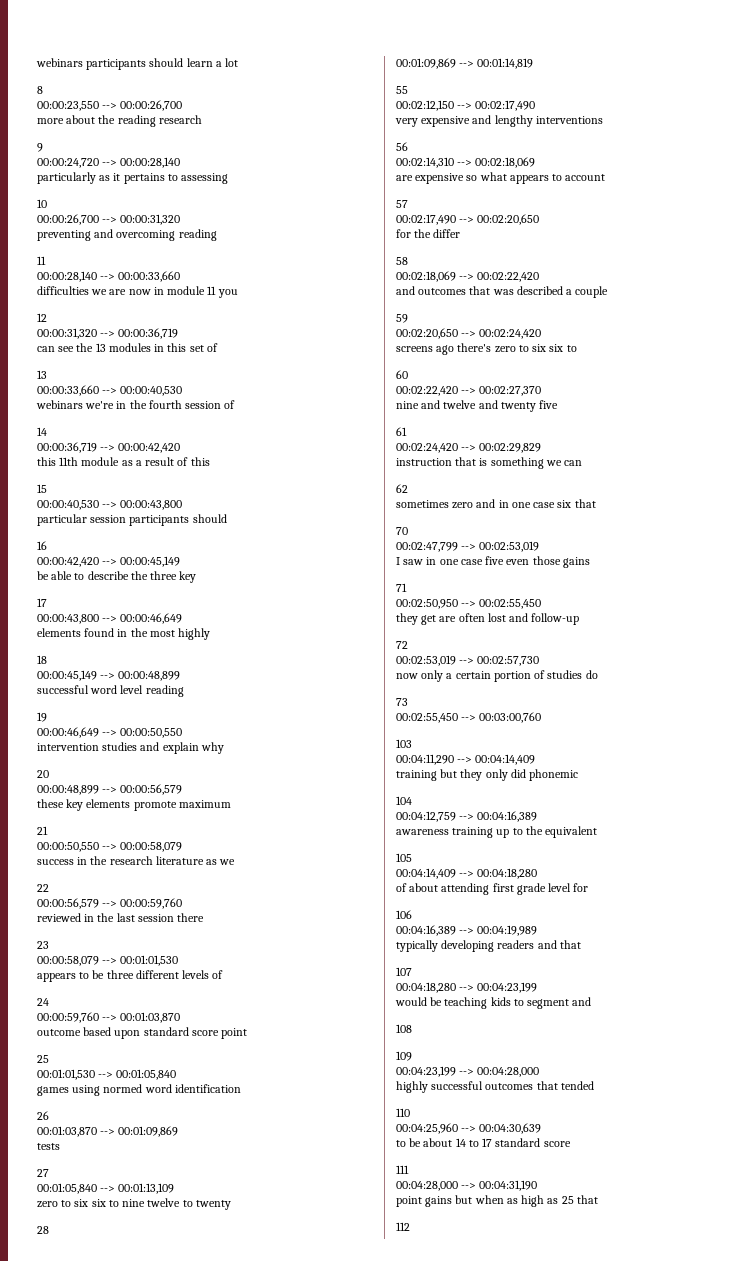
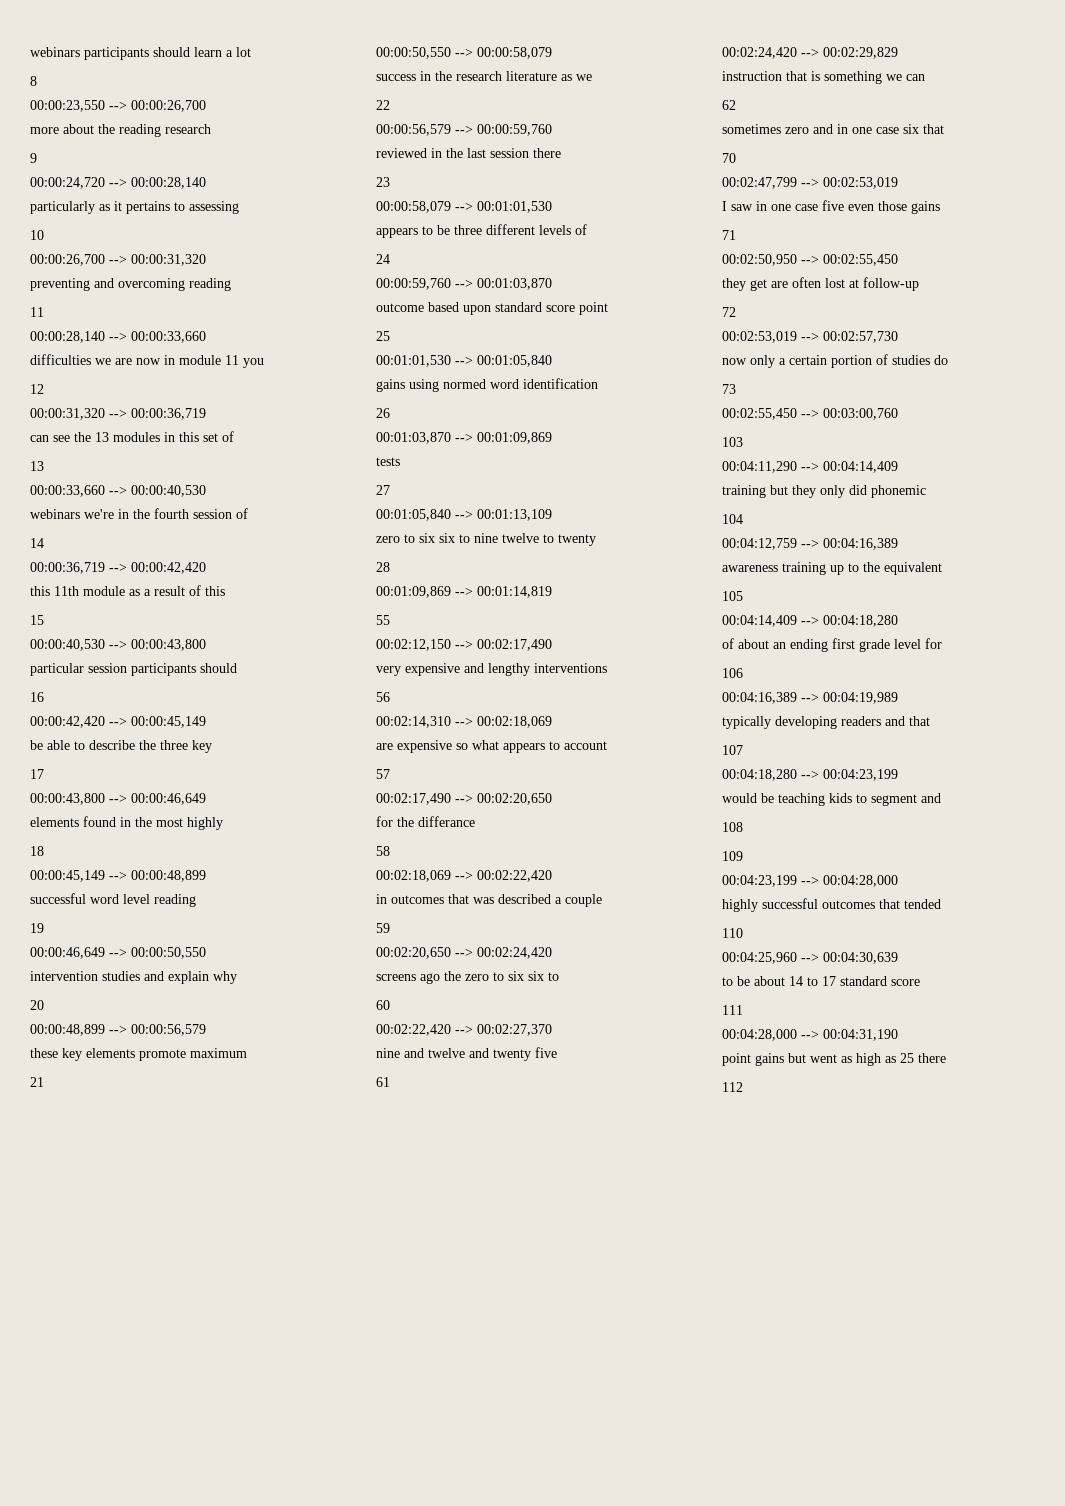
[37,1086,69,1096] games -> [376,379,405,392] gains
[433,229,461,238] differ -> [418,816,475,827] differance
[396,286,415,295] and -> [376,894,387,904] in
[457,343,492,352] there's -> [444,971,461,981] the
[509,613,529,622] and -> [849,279,859,288] at
[441,883,490,895] attending -> [773,639,828,652] an ending
[474,1195,504,1204] when -> [810,1054,837,1063] went
[576,1195,598,1204] that -> [918,1053,946,1063] there

